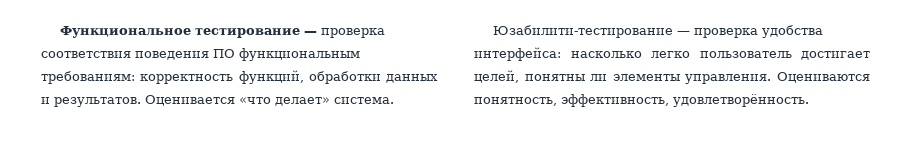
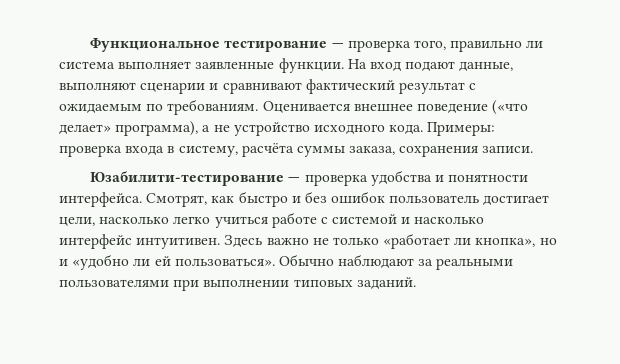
[41,48,360,61] [41,70,438,84] [41,95,394,107] [492,25,823,38] [474,47,870,61] [474,70,870,84] [474,94,809,107] соответствия поведения ПО функциональным требованиям: корректность функций, обработки данных и результатов. Оценивается «что делает» система. // Юзабилити-тестирование — проверка удобства интерфейса: насколько легко пользователь достигает целей, понятны ли элементы управления. Оцениваются понятность, эффективность, удовлетворённость. -> [413,40,544,52] [59,58,514,73] [59,79,477,94] [59,99,529,115] [59,121,496,136] [59,143,534,157] [90,170,529,186] [59,191,550,207] [59,212,485,228] [59,233,557,249] [59,254,514,270] [59,277,416,291] того, правильно ли система выполняет заявленные функции. На вход подают данные, выполняют сценарии и сравнивают фактический результат с ожидаемым по требованиям. Оценивается внешнее поведение («что делает» программа), а не устройство исходного кода. Примеры: проверка входа в систему, расчёта суммы заказа, сохранения записи. // Юзабилити-тестирование — проверка удобства и понятности интерфейса. Смотрят, как быстро и без ошибок пользователь достигает цели, насколько легко учиться работе с системой и насколько интерфейс интуитивен. Здесь важно не только «работает ли кнопка», но и «удобно ли ей пользоваться». Обычно наблюдают за реальными пользователями при выполнении типовых заданий.

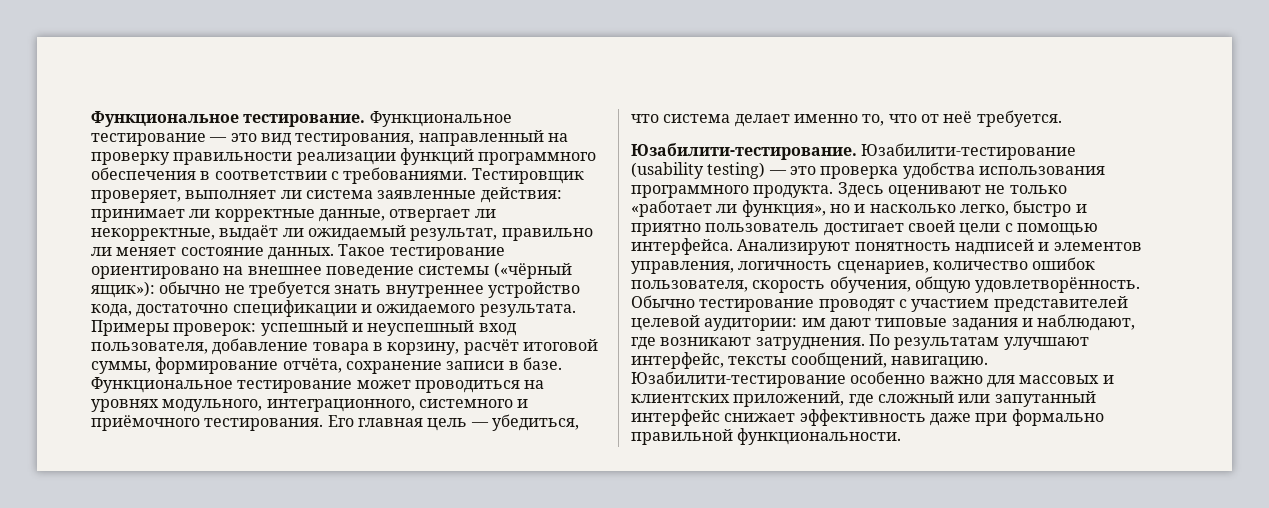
[90,38,544,52] [59,58,514,73] [59,79,477,94] [59,99,529,115] [59,121,496,136] [59,143,534,157] [90,170,529,186] [59,191,550,207] [59,212,485,228] [59,234,309,249] Функциональное тестирование — проверка того, правильно ли система выполняет заявленные функции. На вход подают данные, выполняют сценарии и сравнивают фактический результат с ожидаемым по требованиям. Оценивается внешнее поведение («что делает» программа), а не устройство исходного кода. Примеры: проверка входа в систему, расчёта суммы заказа, сохранения записи. // Юзабилити-тестирование — проверка удобства и понятности интерфейса. Смотрят, как быстро и без ошибок пользователь достигает цели, насколько легко учиться работе с системой и насколько интерфейс интуитивен. Здесь важно -> [91,111,512,127] [91,130,568,146] [91,148,597,165] [91,167,584,184] [91,187,562,203] [91,209,496,222] [91,225,593,241] [91,244,505,260] [91,262,572,279] [91,281,580,298] [91,300,576,317] [91,320,516,336] [91,338,598,355] [91,357,562,374] [91,377,545,393] [91,399,529,412] [91,414,579,431] [631,110,1062,127] [631,143,1077,160] [631,162,1105,179] [631,182,981,198] Функциональное тестирование. Функциональное тестирование — это вид тестирования, направленный на проверку правильности реализации функций программного обеспечения в соответствии с требованиями. Тестировщик проверяет, выполняет ли система заявленные действия: принимает ли корректные данные, отвергает ли некорректные, выдаёт ли ожидаемый результат, правильно ли меняет состояние данных. Такое тестирование ориентировано на внешнее поведение системы («чёрный ящик»): обычно не требуется знать внутреннее устройство кода, достаточно спецификации и ожидаемого результата. Примеры проверок: успешный и неуспешный вход пользователя, добавление товара в корзину, расчёт итоговой суммы, формирование отчёта, сохранение записи в базе. Функциональное тестирование может проводиться на уровнях модульного, интеграционного, системного и приёмочного тестирования. Его главная цель — убедиться, что система делает именно то, что от неё требуется. // Юзабилити-тестирование. Юзабилити-тестирование (usability testing) — это проверка удобства использования программного продукта. Здесь оценивают
[475,238,536,247] кнопка», -> [741,200,826,217] функция»,
[72,254,514,270] [59,277,416,291] «удобно ли ей пользоваться». Обычно наблюдают за реальными пользователями при выполнении типовых заданий. -> [869,200,1087,217] [631,220,1098,236] [631,238,1142,255] [631,257,1096,274] [631,276,1141,293] [631,295,1128,312] [631,314,1136,331] [631,334,1089,350] [631,352,988,369] [631,371,1114,388] [631,391,1096,407] [631,409,1104,426] [631,428,902,445] насколько легко, быстро и приятно пользователь достигает своей цели с помощью интерфейса. Анализируют понятность надписей и элементов управления, логичность сценариев, количество ошибок пользователя, скорость обучения, общую удовлетворённость. Обычно тестирование проводят с участием представителей целевой аудитории: им дают типовые задания и наблюдают, где возникают затруднения. По результатам улучшают интерфейс, тексты сообщений, навигацию. Юзабилити-тестирование особенно важно для массовых и клиентских приложений, где сложный или запутанный интерфейс снижает эффективность даже при формально правильной функциональности.

